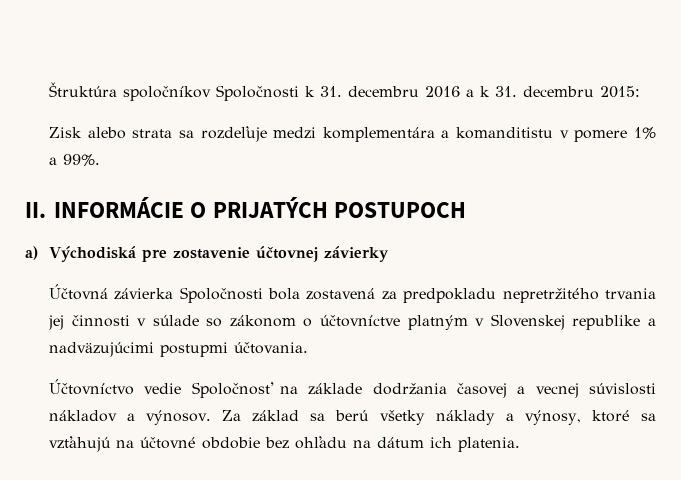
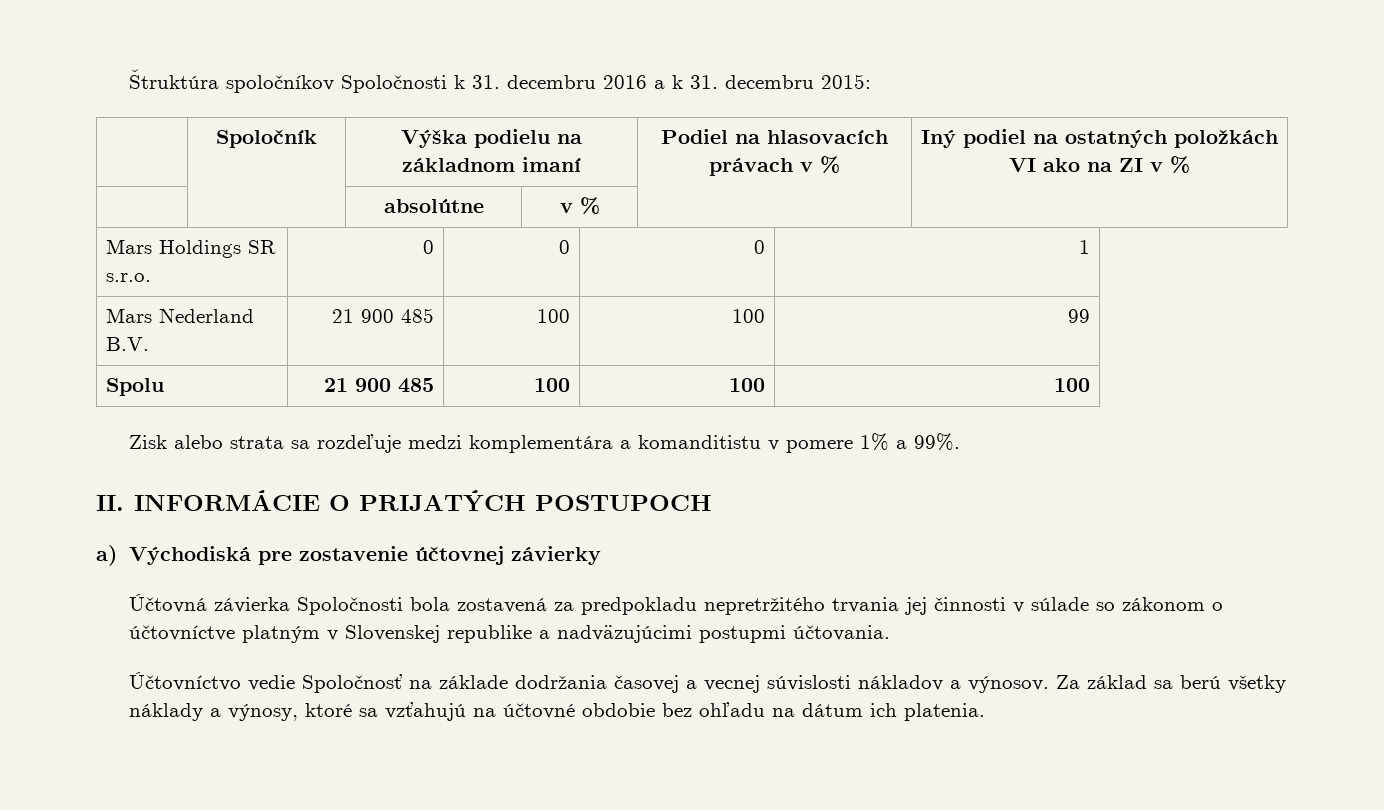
(640, 92) none -> [216,130,317,148] [401,129,582,148] [402,157,581,172] [661,129,888,144] [709,156,840,176] [921,129,1278,148] [1009,156,1190,173] [383,199,484,213] [559,197,600,214] [105,239,276,258] [105,273,151,282] [423,240,435,254] [559,240,571,254] [754,240,766,254] [1079,240,1091,254] [105,308,254,323] [105,337,149,351] [332,308,435,323] [537,309,571,323] [732,309,766,323] [1068,309,1091,323] [105,378,164,396] [324,378,435,393] [534,378,571,392] [729,378,766,392] [1054,378,1091,392] // | Spoločník | Výška podielu na základnom imaní | Podiel na hlasovacích právach v % | Iný podiel na ostatných položkách VI ako na ZI v % // | | absolútne | v % | | // Mars Holdings SR s.r.o. | 0 | 0 | 0 | 1 // Mars Nederland B.V. | 21 900 485 | 100 | 100 | 99 // Spolu | 21 900 485 | 100 | 100 | 100

